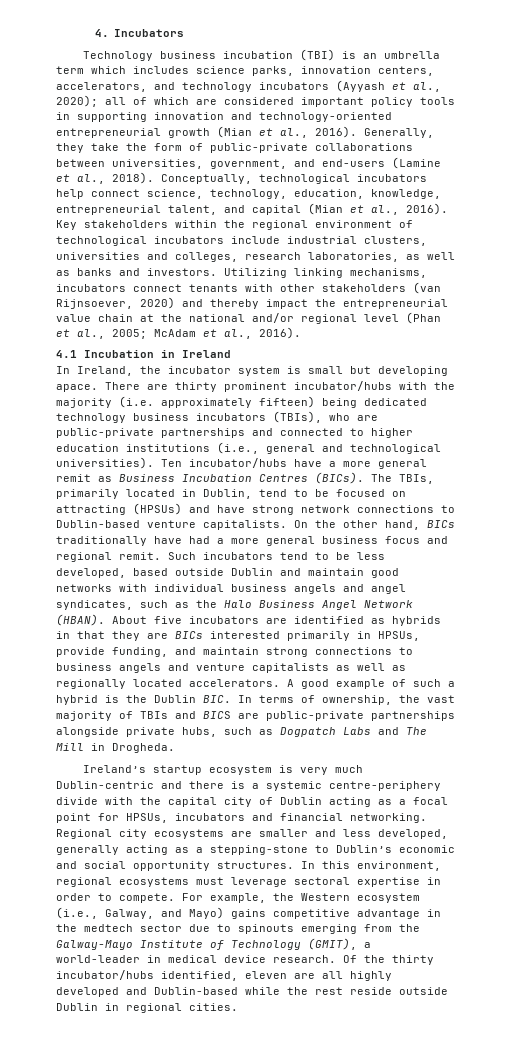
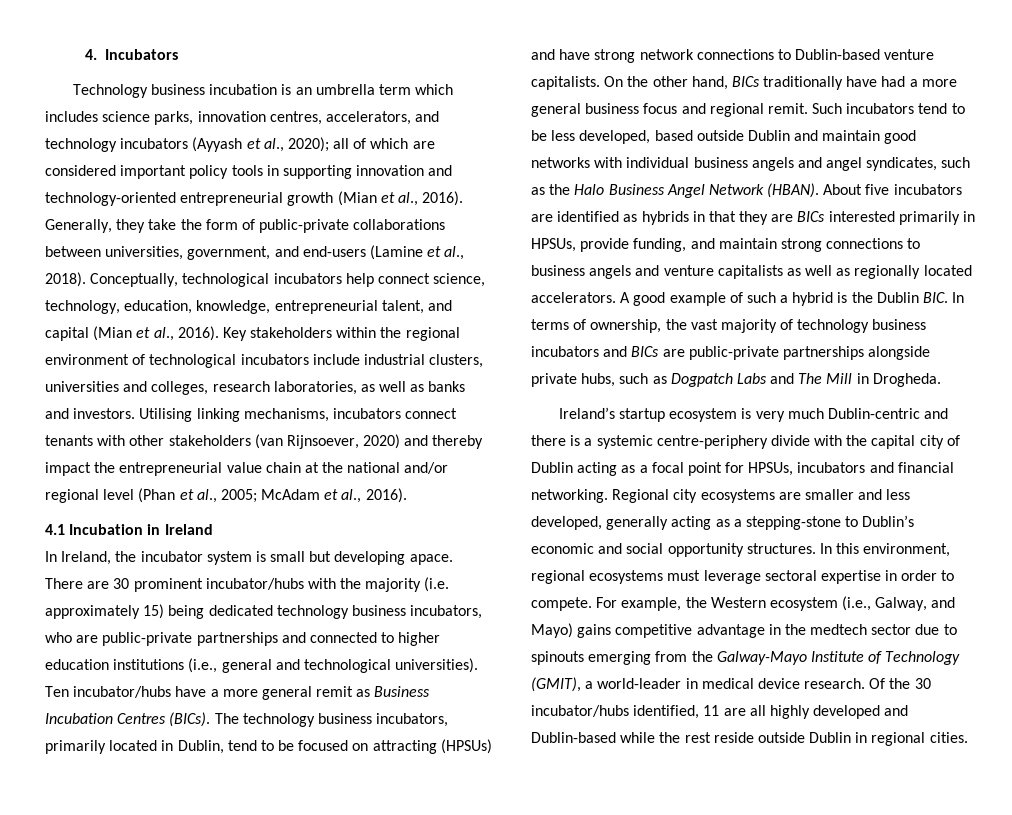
[299,49,335,61] (TBI) -> (278, 89) none
[378,66,434,76] centers, -> [269,111,322,125] centres,
[224,268,287,278] Utilizing -> [139,408,193,422] Utilising
[175,382,217,392] thirty -> [113,578,130,589] 30
[259,396,315,408] fifteen) -> [143,604,165,619] 15)
[196,411,322,423] incubators (TBIs), -> [410,605,483,619] incubators,
[399,474,434,484] TBIs, -> [242,713,449,727] technology business incubators,
[140,711,231,719] TBIs and BICS -> [797,319,927,333] [531,346,660,357] technology business incubators and BICs
[392,955,434,965] thirty -> [914,678,931,689] 30
[245,971,287,979] eleven -> [703,705,720,716] 11

